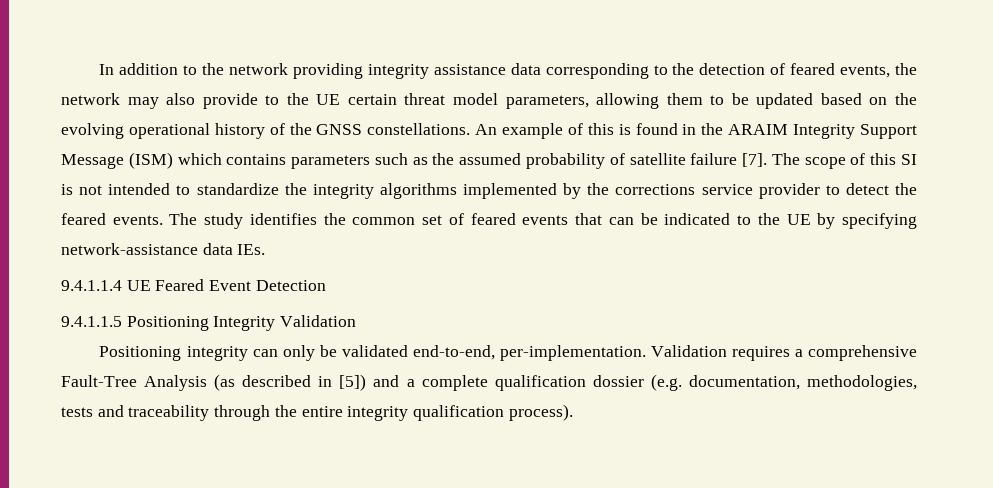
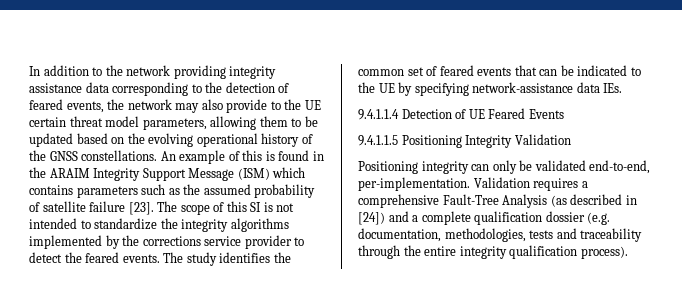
[742,153,768,167] [7]. -> [128,202,154,215] [23].
[126,279,326,291] UE Feared Event Detection -> [401,108,564,119] Detection of UE Feared Events
[339,374,367,391] [5]) -> [358,212,385,225] [24])

